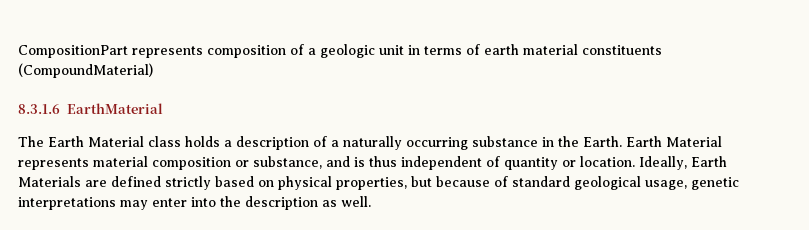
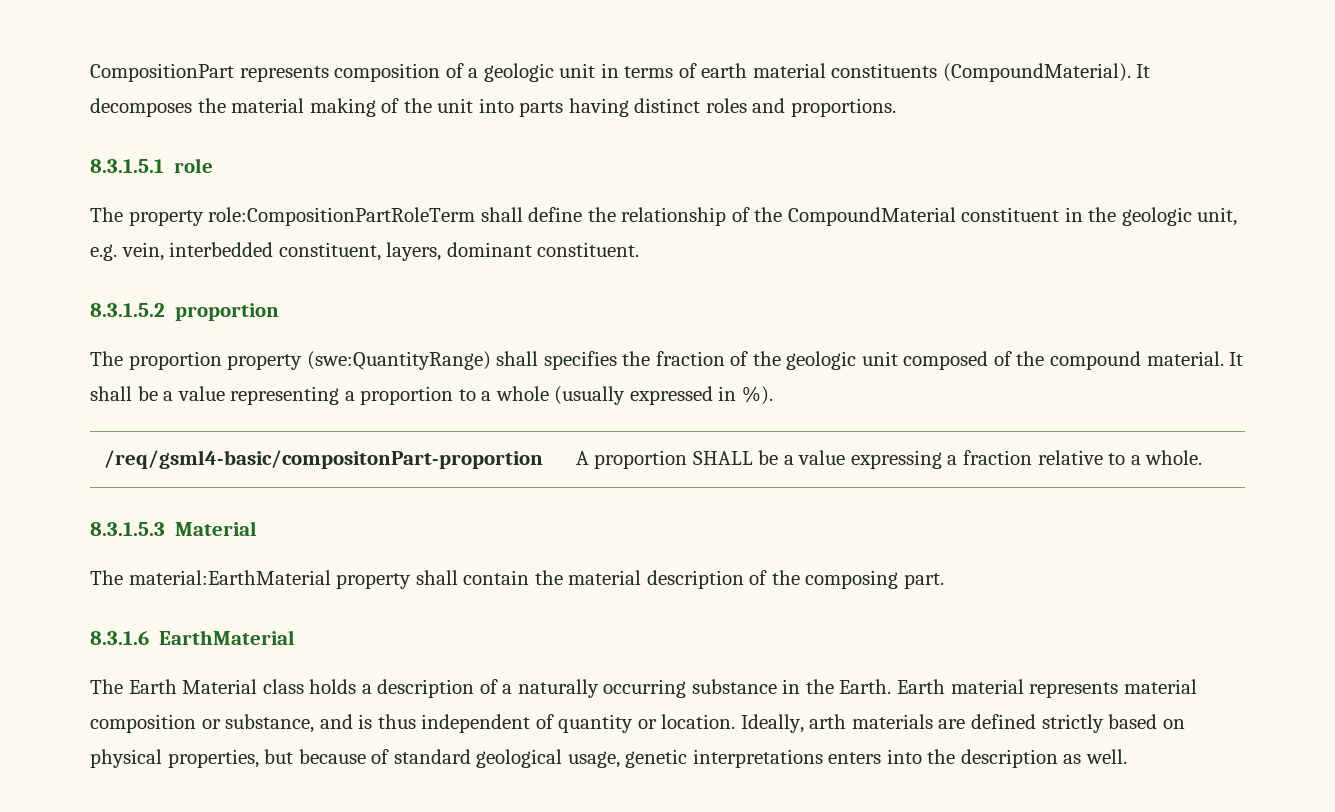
[18,63,153,78] (CompoundMaterial) -> [942,63,1151,82] [90,98,896,117] [90,158,214,173] [90,207,1238,226] [90,242,640,261] [90,303,280,321] [90,351,1244,370] [90,386,773,405] [103,450,543,469] [575,450,1203,469] [90,521,258,536] [90,570,944,589] (CompoundMaterial). It decomposes the material making of the unit into parts having distinct roles and proportions. // 8.3.1.5.1 role // The property role:CompositionPartRoleTerm shall define the relationship of the CompoundMaterial constituent in the geologic unit, e.g. vein, interbedded constituent, layers, dominant constituent. // 8.3.1.5.2 proportion // The proportion property (swe:QuantityRange) shall specifies the fraction of the geologic unit composed of the compound material. It shall be a value representing a proportion to a whole (usually expressed in %). // /req/gsml4-basic/compositonPart-proportion | A proportion SHALL be a value expressing a fraction relative to a whole. // 8.3.1.5.3 Material // The material:EarthMaterial property shall contain the material description of the composing part.
[666,136,722,147] Material -> [950,679,1024,694] material
[691,156,727,167] [18,176,81,187] Earth Materials -> [809,714,933,729] arth materials
[120,198,187,210] may enter -> [828,752,882,764] enters

